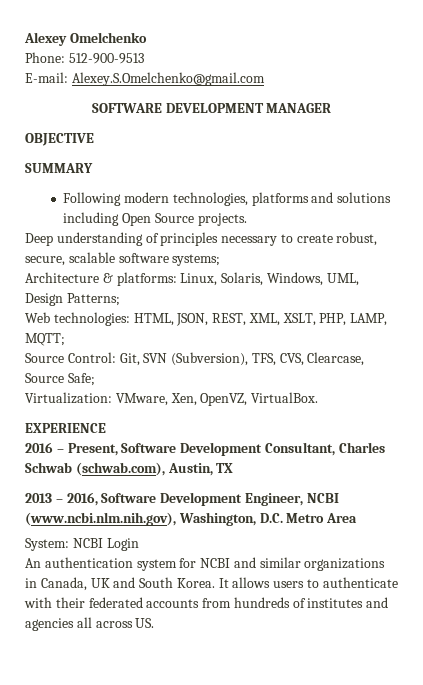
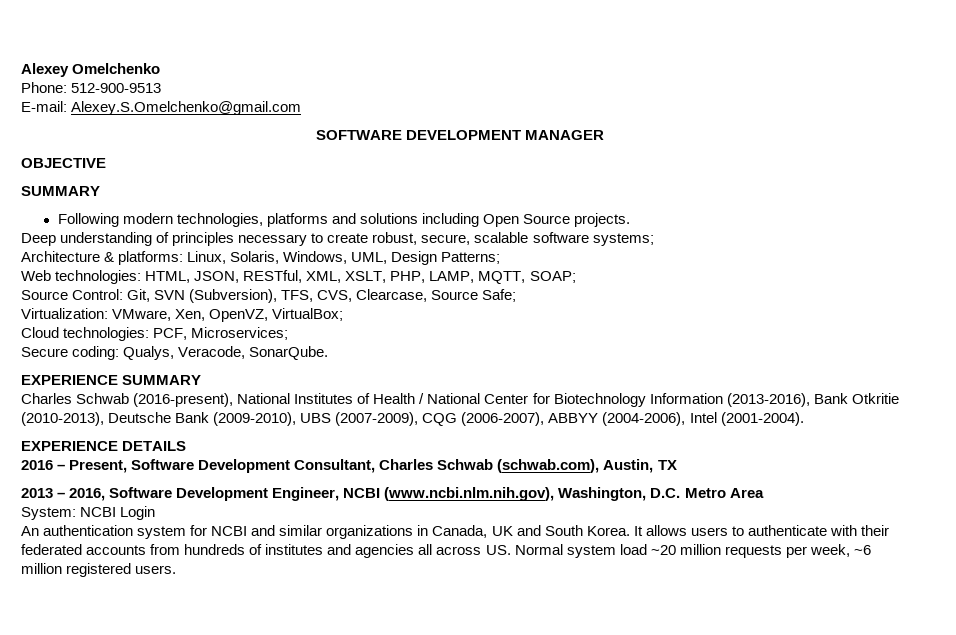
[212,313,247,326] REST, -> [243,270,303,283] RESTful,
[25,333,65,346] MQTT; -> [478,271,576,284] MQTT, SOAP;
[251,392,319,403] [25,423,106,433] VirtualBox. // EXPERIENCE -> [272,308,344,321] [21,327,289,341] [21,346,329,360] [21,375,202,385] [21,393,899,407] [21,412,804,426] [21,441,187,451] VirtualBox; // Cloud technologies: PCF, Microservices; // Secure coding: Qualys, Veracode, SonarQube. // EXPERIENCE SUMMARY // Charles Schwab (2016-present), National Institutes of Health / National Center for Biotechnology Information (2013-2016), Bank Otkritie (2010-2013), Deutsche Bank (2009-2010), UBS (2007-2009), CQG (2006-2007), ABBYY (2004-2006), Intel (2001-2004). // EXPERIENCE DETAILS
(155, 623) none -> [514,544,871,558] [21,563,177,577] Normal system load ~20 million requests per week, ~6 million registered users.

